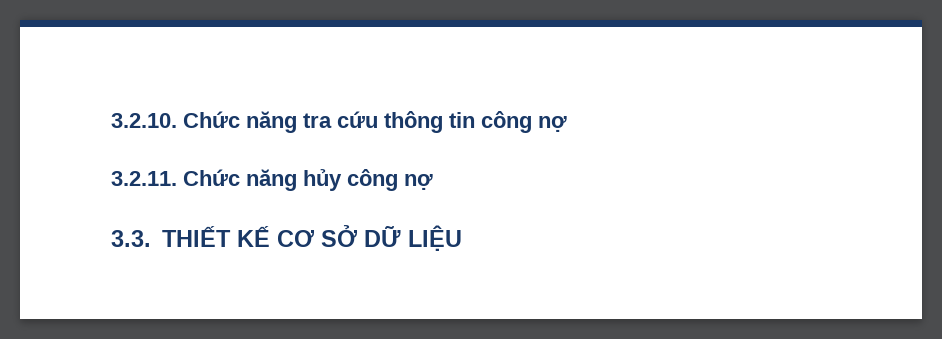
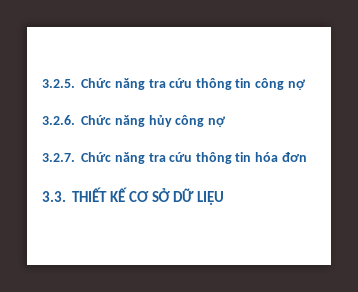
[111,113,177,128] 3.2.10. -> [42,79,75,88] 3.2.5.
[111,171,177,186] 3.2.11. -> [42,115,75,125] 3.2.6.
(433, 182) none -> [42,152,307,164] // 3.2.7. Chức năng tra cứu thông tin hóa đơn

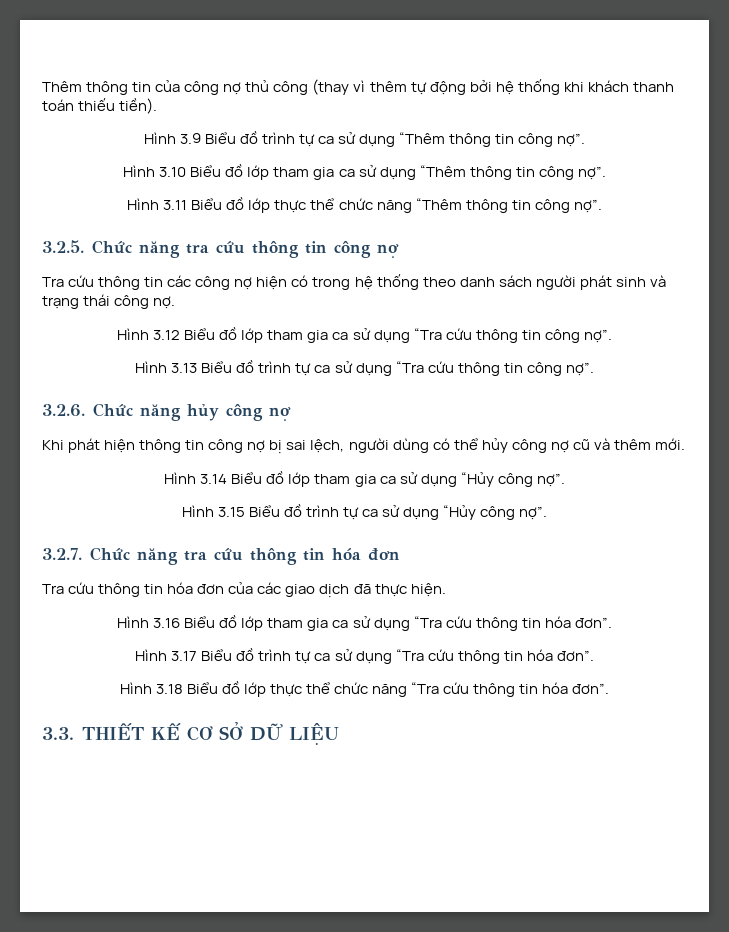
(42, 83) none -> [42,79,674,95] [42,98,158,114] [143,131,586,147] [123,164,606,180] [127,197,602,213] Thêm thông tin của công nợ thủ công (thay vì thêm tự động bởi hệ thống khi khách thanh toán thiếu tiền). // Hình 3.9 Biểu đồ trình tự ca sử dụng “Thêm thông tin công nợ”. // Hình 3.10 Biểu đồ lớp tham gia ca sử dụng “Thêm thông tin công nợ”. // Hình 3.11 Biểu đồ lớp thực thể chức năng “Thêm thông tin công nợ”. //
(305, 84) none -> [42,274,666,290] [42,294,176,309] [117,327,612,343] [135,360,594,376] // Tra cứu thông tin các công nợ hiện có trong hệ thống theo danh sách người phát sinh và trạng thái công nợ. // Hình 3.12 Biểu đồ lớp tham gia ca sử dụng “Tra cứu thông tin công nợ”. // Hình 3.13 Biểu đồ trình tự ca sử dụng “Tra cứu thông tin công nợ”.
(225, 121) none -> [42,438,685,454] [164,471,565,487] [181,504,548,520] // Khi phát hiện thông tin công nợ bị sai lệch, người dùng có thể hủy công nợ cũ và thêm mới. // Hình 3.14 Biểu đồ lớp tham gia ca sử dụng “Hủy công nợ”. // Hình 3.15 Biểu đồ trình tự ca sử dụng “Hủy công nợ”.
(307, 157) none -> [42,582,446,598] [117,615,612,631] [135,648,594,664] [119,681,610,697] // Tra cứu thông tin hóa đơn của các giao dịch đã thực hiện. // Hình 3.16 Biểu đồ lớp tham gia ca sử dụng “Tra cứu thông tin hóa đơn”. // Hình 3.17 Biểu đồ trình tự ca sử dụng “Tra cứu thông tin hóa đơn”. // Hình 3.18 Biểu đồ lớp thực thể chức năng “Tra cứu thông tin hóa đơn”.

